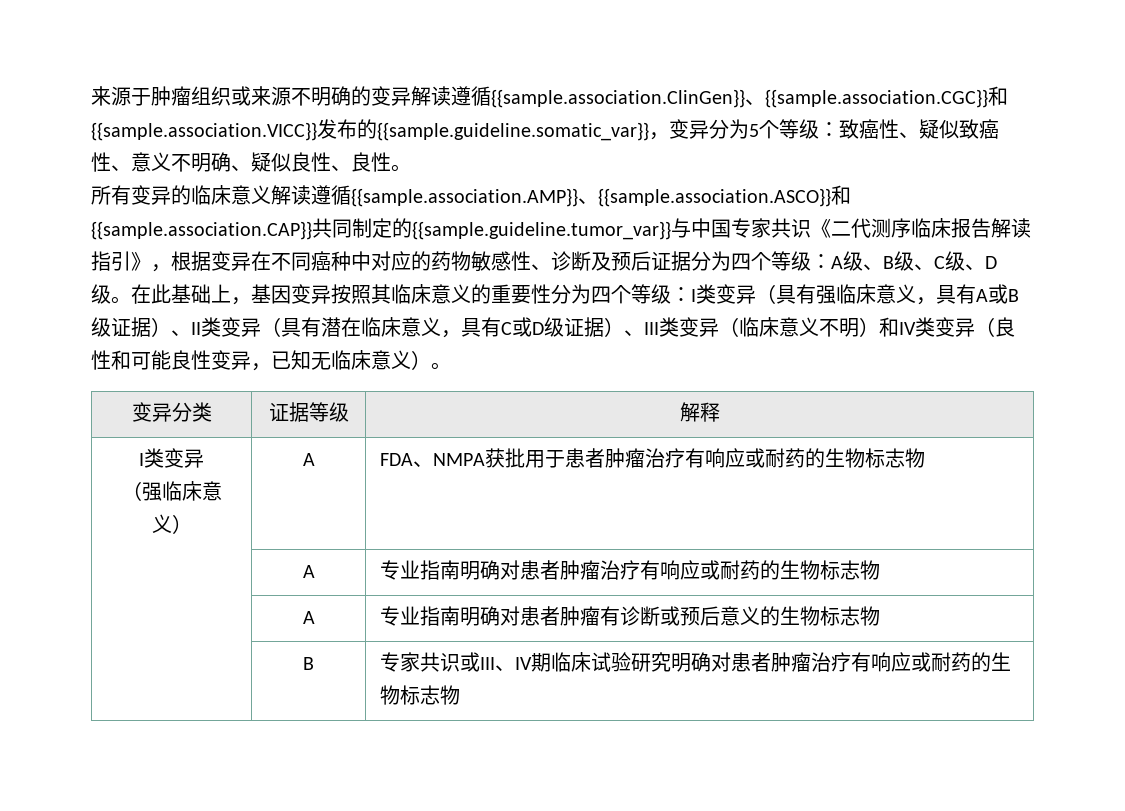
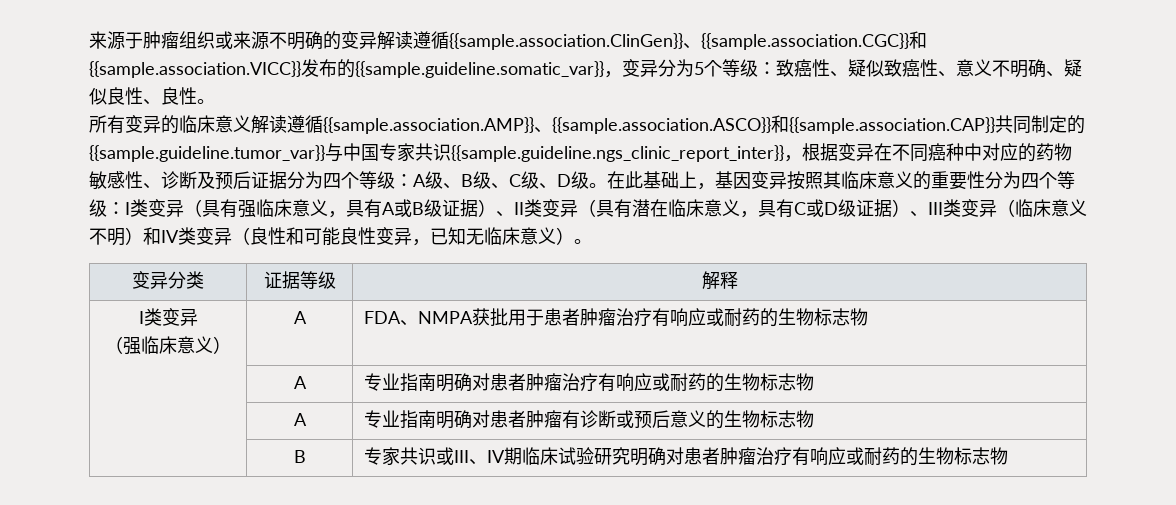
[811,218,1031,238] [91,251,151,271] 《二代测序临床报告解读指引》 -> [451,145,784,162] {{sample.guideline.ngs_clinic_report_inter}}

